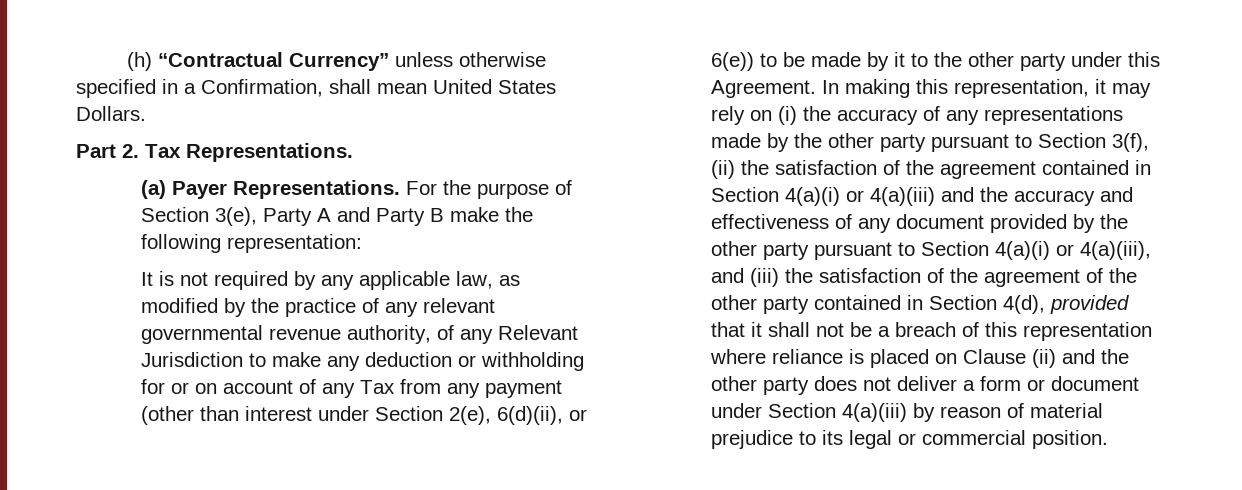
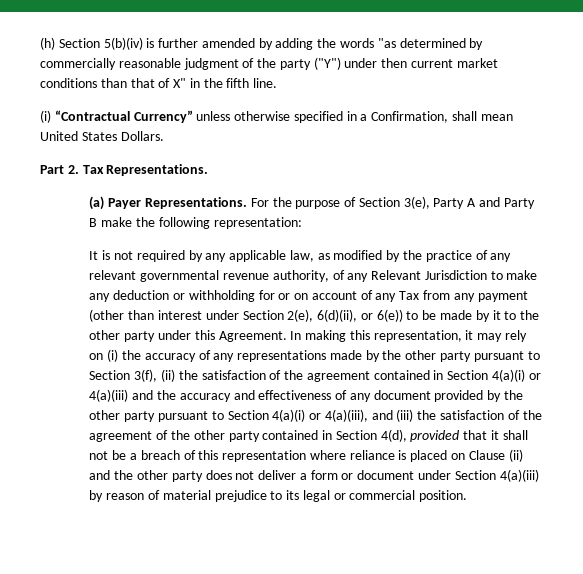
(152, 61) none -> [58,37,484,50] [40,57,498,70] [40,78,278,88] [40,110,51,123] Section 5(b)(iv) is further amended by adding the words "as determined by commercially reasonable judgment of the party ("Y") under then current market conditions than that of X" in the fifth line. // (i)

